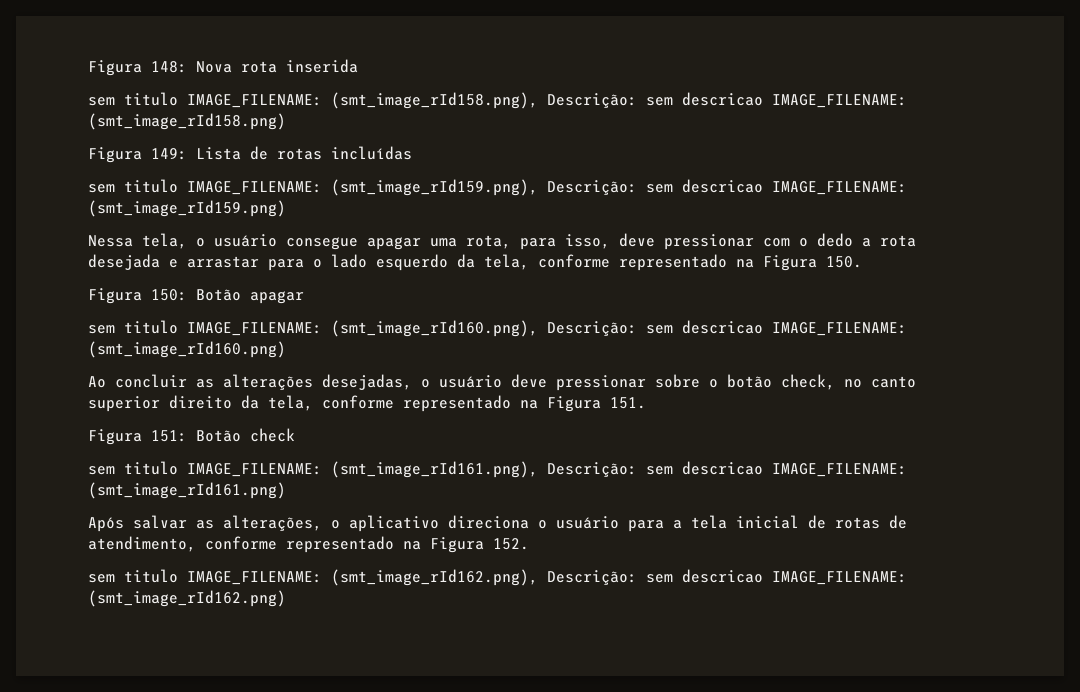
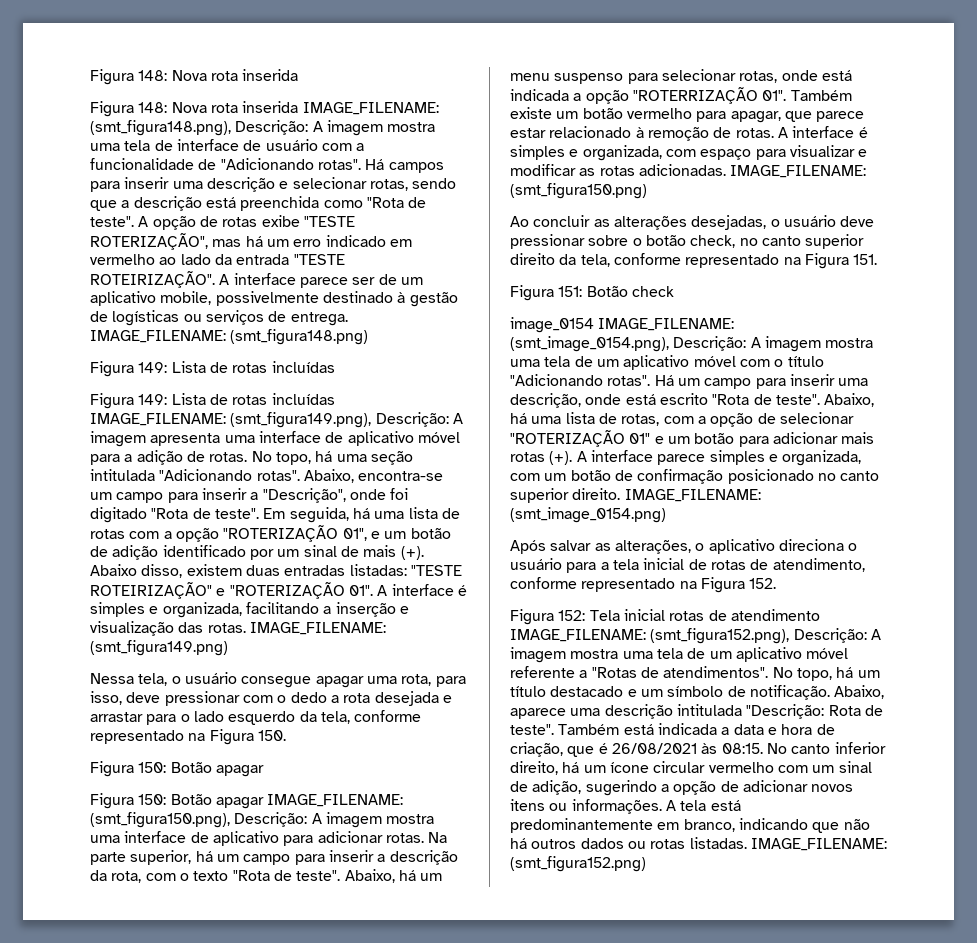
[88,92,907,109] [88,113,286,130] sem titulo IMAGE_FILENAME: (smt_image_rId158.png), Descrição: sem descricao IMAGE_FILENAME: (smt_image_rId158.png) -> [90,101,439,117] [90,120,436,136] [90,139,365,151] [90,158,444,173] [90,177,457,192] [90,196,427,211] [90,215,355,230] [90,233,412,250] [90,254,345,265] [90,271,423,288] [90,291,458,307] [90,310,348,326] [90,329,369,345] Figura 148: Nova rota inserida IMAGE_FILENAME: (smt_figura148.png), Descrição: A imagem mostra uma tela de interface de usuário com a funcionalidade de "Adicionando rotas". Há campos para inserir uma descrição e selecionar rotas, sendo que a descrição está preenchida como "Rota de teste". A opção de rotas exibe "TESTE ROTERIZAÇÃO", mas há um erro indicado em vermelho ao lado da entrada "TESTE ROTEIRIZAÇÃO". A interface parece ser de um aplicativo mobile, possivelmente destinado à gestão de logísticas ou serviços de entrega. IMAGE_FILENAME: (smt_figura148.png)
[88,179,907,196] [88,200,286,217] sem titulo IMAGE_FILENAME: (smt_image_rId159.png), Descrição: sem descricao IMAGE_FILENAME: (smt_image_rId159.png) -> [90,393,335,409] [90,412,463,428] [90,431,460,447] [90,450,413,465] [90,469,444,483] [90,488,409,503] [90,507,460,523] [90,525,451,542] [90,545,424,560] [90,564,462,578] [90,582,467,599] [90,602,409,618] [90,621,386,636] [90,640,228,656] Figura 149: Lista de rotas incluídas IMAGE_FILENAME: (smt_figura149.png), Descrição: A imagem apresenta uma interface de aplicativo móvel para a adição de rotas. No topo, há uma seção intitulada "Adicionando rotas". Abaixo, encontra-se um campo para inserir a "Descrição", onde foi digitado "Rota de teste". Em seguida, há uma lista de rotas com a opção "ROTERIZAÇÃO 01", e um botão de adição identificado por um sinal de mais (+). Abaixo disso, existem duas entradas listadas: "TESTE ROTEIRIZAÇÃO" e "ROTERIZAÇÃO 01". A interface é simples e organizada, facilitando a inserção e visualização das rotas. IMAGE_FILENAME: (smt_figura149.png)
[88,320,907,337] [88,341,286,358] sem titulo IMAGE_FILENAME: (smt_image_rId160.png), Descrição: sem descricao IMAGE_FILENAME: (smt_image_rId160.png) -> [90,793,404,809] [90,812,435,828] [90,831,448,846] [90,850,458,865] [90,869,443,883] [510,69,852,84] [510,87,852,104] [510,107,865,123] [510,126,868,141] [510,145,868,161] [510,164,867,178] [510,183,647,199] Figura 150: Botão apagar IMAGE_FILENAME: (smt_figura150.png), Descrição: A imagem mostra uma interface de aplicativo para adicionar rotas. Na parte superior, há um campo para inserir a descrição da rota, com o texto "Rota de teste". Abaixo, há um menu suspenso para selecionar rotas, onde está indicada a opção "ROTERRIZAÇÃO 01". Também existe um botão vermelho para apagar, que parece estar relacionado à remoção de rotas. A interface é simples e organizada, com espaço para visualizar e modificar as rotas adicionadas. IMAGE_FILENAME: (smt_figura150.png)
[88,461,907,478] [88,482,286,499] sem titulo IMAGE_FILENAME: (smt_image_rId161.png), Descrição: sem descricao IMAGE_FILENAME: (smt_image_rId161.png) -> [510,317,735,333] [510,336,874,352] [510,355,824,370] [510,374,869,389] [510,393,875,408] [510,412,854,427] [510,430,875,447] [510,450,862,466] [510,469,880,484] [510,488,761,503] [510,507,666,523] image_0154 IMAGE_FILENAME: (smt_image_0154.png), Descrição: A imagem mostra uma tela de um aplicativo móvel com o título "Adicionando rotas". Há um campo para inserir uma descrição, onde está escrito "Rota de teste". Abaixo, há uma lista de rotas, com a opção de selecionar "ROTERIZAÇÃO 01" e um botão para adicionar mais rotas (+). A interface parece simples e organizada, com um botão de confirmação posicionado no canto superior direito. IMAGE_FILENAME: (smt_image_0154.png)
[88,569,907,586] [88,590,286,607] sem titulo IMAGE_FILENAME: (smt_image_rId162.png), Descrição: sem descricao IMAGE_FILENAME: (smt_image_rId162.png) -> [510,609,820,625] [510,628,881,644] [510,647,849,663] [510,666,880,681] [510,685,885,700] [510,704,883,719] [510,723,835,735] [510,742,886,757] [510,761,872,775] [510,780,854,796] [510,799,741,814] [510,818,870,833] [510,837,887,851] [510,856,646,872] Figura 152: Tela inicial rotas de atendimento IMAGE_FILENAME: (smt_figura152.png), Descrição: A imagem mostra uma tela de um aplicativo móvel referente a "Rotas de atendimentos". No topo, há um título destacado e um símbolo de notificação. Abaixo, aparece uma descrição intitulada "Descrição: Rota de teste". Também está indicada a data e hora de criação, que é 26/08/2021 às 08:15. No canto inferior direito, há um ícone circular vermelho com um sinal de adição, sugerindo a opção de adicionar novos itens ou informações. A tela está predominantemente em branco, indicando que não há outros dados ou rotas listadas. IMAGE_FILENAME: (smt_figura152.png)

